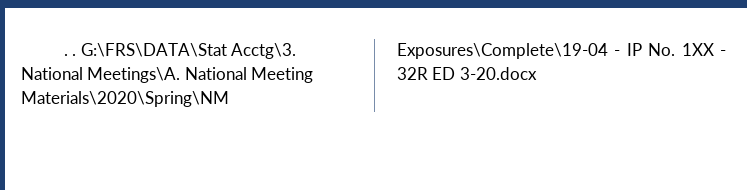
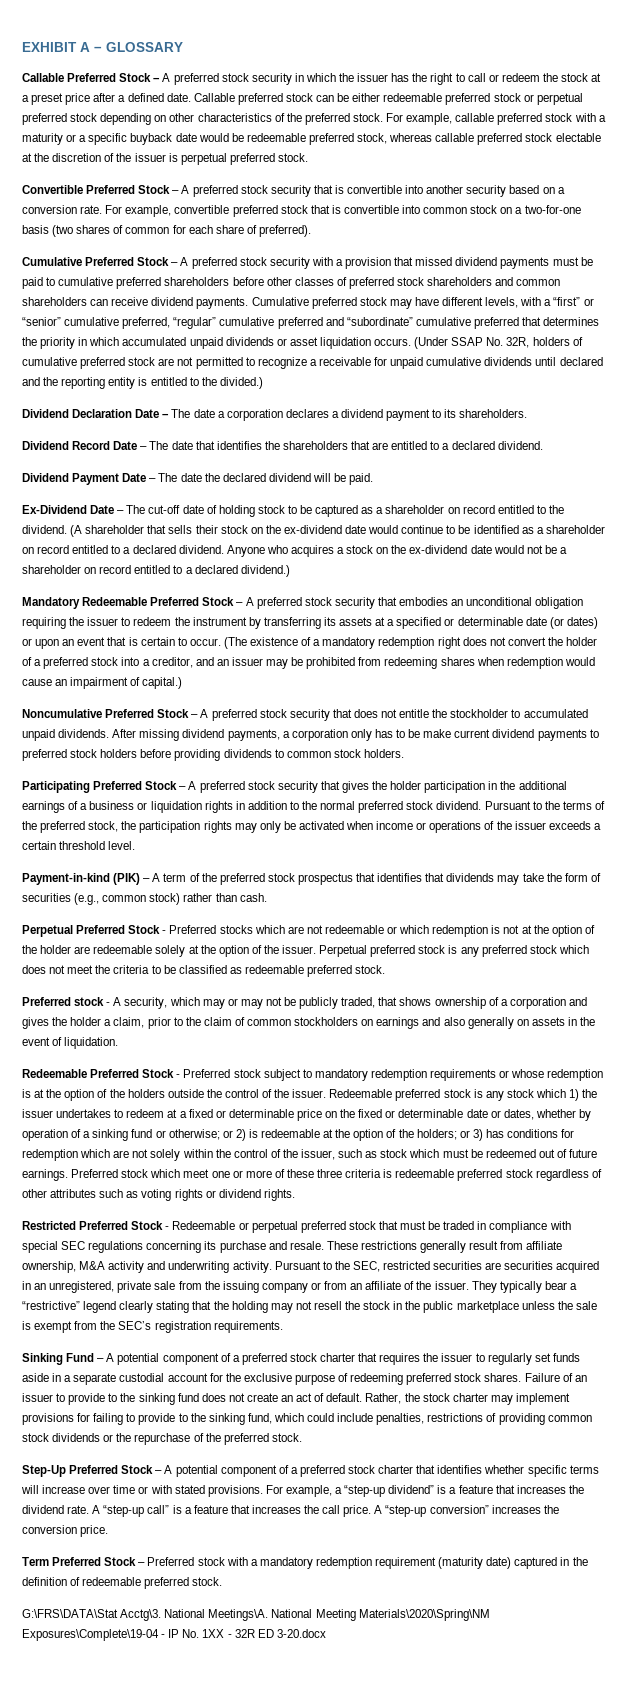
[63,54,77,56] . . -> [22,42,183,52] [22,73,602,85] [22,93,583,105] [22,113,606,125] [22,133,601,145] [22,153,308,165] [22,185,565,197] [22,205,581,217] [22,225,311,237] [22,257,593,269] [22,277,561,289] [22,297,594,309] [22,317,600,329] [22,337,583,349] [22,357,603,369] [22,377,263,389] [22,409,528,421] [22,441,543,450] [22,473,374,485] [22,505,564,517] [22,525,605,537] [22,545,567,557] [22,565,290,577] [22,597,584,609] [22,617,598,629] [22,637,598,649] [22,657,595,669] [22,677,183,689] [22,709,588,721] [22,729,599,741] [22,749,404,761] [22,781,567,793] [22,801,605,813] [22,821,601,833] [22,841,136,850] [22,873,601,885] [22,893,267,905] [22,925,595,937] [22,945,589,957] [22,965,386,977] [22,997,587,1009] [22,1017,596,1029] [22,1037,119,1049] [22,1069,604,1081] [22,1089,598,1101] [22,1109,591,1121] [22,1129,575,1141] [22,1149,598,1161] [22,1169,602,1181] [22,1189,295,1201] [22,1221,571,1233] [22,1241,563,1253] [22,1261,600,1273] [22,1281,577,1293] [22,1301,597,1313] [22,1321,283,1333] [22,1353,580,1365] [22,1373,587,1385] [22,1393,570,1405] [22,1413,592,1425] [22,1433,302,1445] [22,1465,599,1477] [21,1485,584,1497] [22,1505,559,1517] [22,1525,109,1537] [22,1557,588,1569] [22,1577,223,1589] EXHIBIT A – GLOSSARY // Callable Preferred Stock – A preferred stock security in which the issuer has the right to call or redeem the stock at a preset price after a defined date. Callable preferred stock can be either redeemable preferred stock or perpetual preferred stock depending on other characteristics of the preferred stock. For example, callable preferred stock with a maturity or a specific buyback date would be redeemable preferred stock, whereas callable preferred stock electable at the discretion of the issuer is perpetual preferred stock. // Convertible Preferred Stock – A preferred stock security that is convertible into another security based on a conversion rate. For example, convertible preferred stock that is convertible into common stock on a two-for-one basis (two shares of common for each share of preferred). // Cumulative Preferred Stock – A preferred stock security with a provision that missed dividend payments must be paid to cumulative preferred shareholders before other classes of preferred stock shareholders and common shareholders can receive dividend payments. Cumulative preferred stock may have different levels, with a “first” or “senior” cumulative preferred, “regular” cumulative preferred and “subordinate” cumulative preferred that determines the priority in which accumulated unpaid dividends or asset liquidation occurs. (Under SSAP No. 32R, holders of cumulative preferred stock are not permitted to recognize a receivable for unpaid cumulative dividends until declared and the reporting entity is entitled to the divided.) // Dividend Declaration Date – The date a corporation declares a dividend payment to its shareholders. // Dividend Record Date – The date that identifies the shareholders that are entitled to a declared dividend. // Dividend Payment Date – The date the declared dividend will be paid. // Ex-Dividend Date – The cut-off date of holding stock to be captured as a shareholder on record entitled to the dividend. (A shareholder that sells their stock on the ex-dividend date would continue to be identified as a shareholder on record entitled to a declared dividend. Anyone who acquires a stock on the ex-dividend date would not be a shareholder on record entitled to a declared dividend.) // Mandatory Redeemable Preferred Stock – A preferred stock security that embodies an unconditional obligation requiring the issuer to redeem the instrument by transferring its assets at a specified or determinable date (or dates) or upon an event that is certain to occur. (The existence of a mandatory redemption right does not convert the holder of a preferred stock into a creditor, and an issuer may be prohibited from redeeming shares when redemption would cause an impairment of capital.) // Noncumulative Preferred Stock – A preferred stock security that does not entitle the stockholder to accumulated unpaid dividends. After missing dividend payments, a corporation only has to be make current dividend payments to preferred stock holders before providing dividends to common stock holders. // Participating Preferred Stock – A preferred stock security that gives the holder participation in the additional earnings of a business or liquidation rights in addition to the normal preferred stock dividend. Pursuant to the terms of the preferred stock, the participation rights may only be activated when income or operations of the issuer exceeds a certain threshold level. // Payment-in-kind (PIK) – A term of the preferred stock prospectus that identifies that dividends may take the form of securities (e.g., common stock) rather than cash. // Perpetual Preferred Stock - Preferred stocks which are not redeemable or which redemption is not at the option of the holder are redeemable solely at the option of the issuer. Perpetual preferred stock is any preferred stock which does not meet the criteria to be classified as redeemable preferred stock. // Preferred stock - A security, which may or may not be publicly traded, that shows ownership of a corporation and gives the holder a claim, prior to the claim of common stockholders on earnings and also generally on assets in the event of liquidation. // Redeemable Preferred Stock - Preferred stock subject to mandatory redemption requirements or whose redemption is at the option of the holders outside the control of the issuer. Redeemable preferred stock is any stock which 1) the issuer undertakes to redeem at a fixed or determinable price on the fixed or determinable date or dates, whether by operation of a sinking fund or otherwise; or 2) is redeemable at the option of the holders; or 3) has conditions for redemption which are not solely within the control of the issuer, such as stock which must be redeemed out of future earnings. Preferred stock which meet one or more of these three criteria is redeemable preferred stock regardless of other attributes such as voting rights or dividend rights. // Restricted Preferred Stock - Redeemable or perpetual preferred stock that must be traded in compliance with special SEC regulations concerning its purchase and resale. These restrictions generally result from affiliate ownership, M&A activity and underwriting activity. Pursuant to the SEC, restricted securities are securities acquired in an unregistered, private sale from the issuing company or from an affiliate of the issuer. They typically bear a “restrictive” legend clearly stating that the holding may not resell the stock in the public marketplace unless the sale is exempt from the SEC’s registration requirements. // Sinking Fund – A potential component of a preferred stock charter that requires the issuer to regularly set funds aside in a separate custodial account for the exclusive purpose of redeeming preferred stock shares. Failure of an issuer to provide to the sinking fund does not create an act of default. Rather, the stock charter may implement provisions for failing to provide to the sinking fund, which could include penalties, restrictions of providing common stock dividends or the repurchase of the preferred stock. // Step-Up Preferred Stock – A potential component of a preferred stock charter that identifies whether specific terms will increase over time or with stated provisions. For example, a “step-up dividend” is a feature that increases the dividend rate. A “step-up call” is a feature that increases the call price. A “step-up conversion” increases the conversion price. // Term Preferred Stock – Preferred stock with a mandatory redemption requirement (maturity date) captured in the definition of redeemable preferred stock. //

